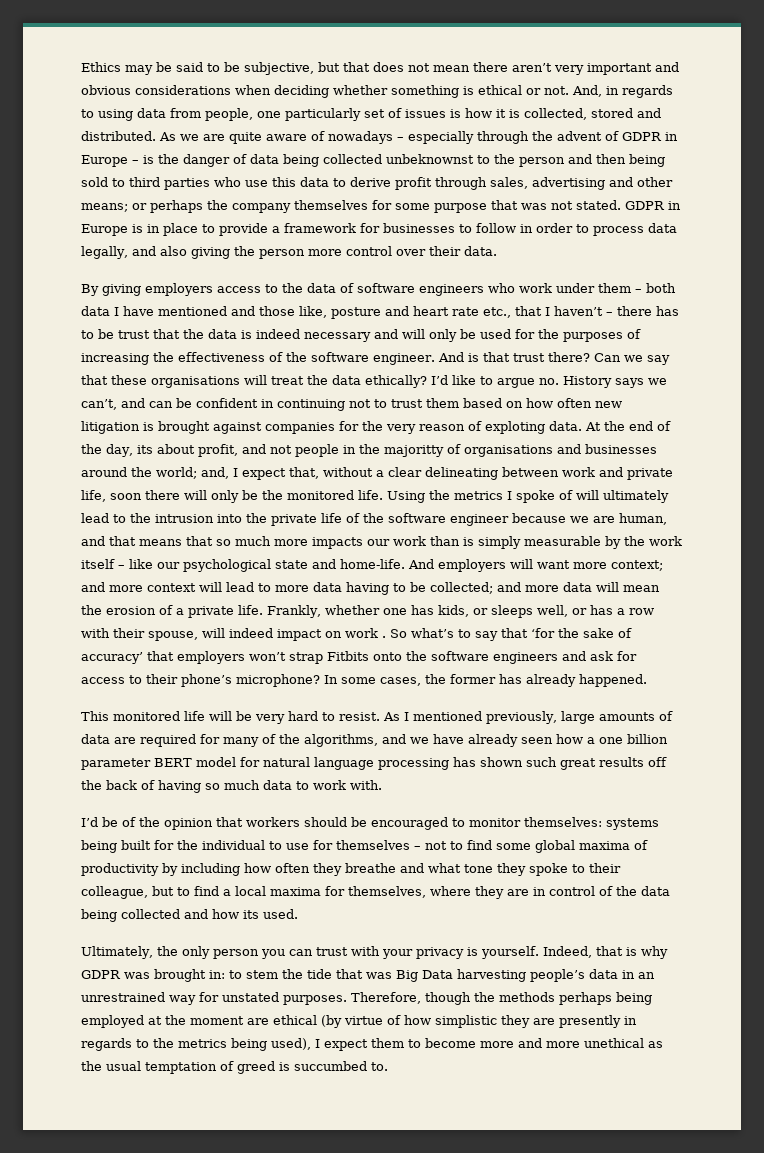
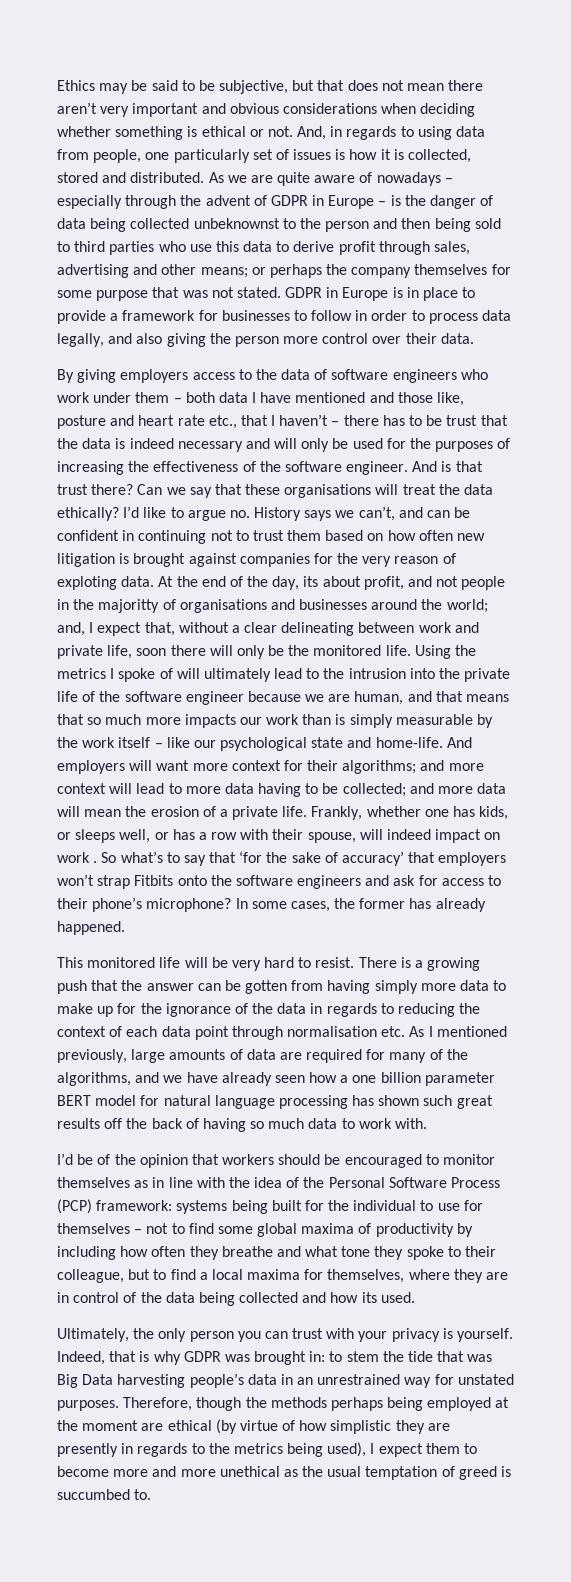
[611,560,663,571] context; -> [231,760,417,774] context for their algorithms;
(380, 716) none -> [358,957,481,971] [57,980,507,994] [57,1003,481,1017] [57,1026,406,1040] There is a growing push that the answer can be gotten from having simply more data to make up for the ignorance of the data in regards to reducing the context of each data point through normalisation etc.
[524,817,602,827] themselves: -> [57,1177,501,1188] [57,1199,173,1214] themselves as in line with the idea of the Personal Software Process (PCP) framework:

